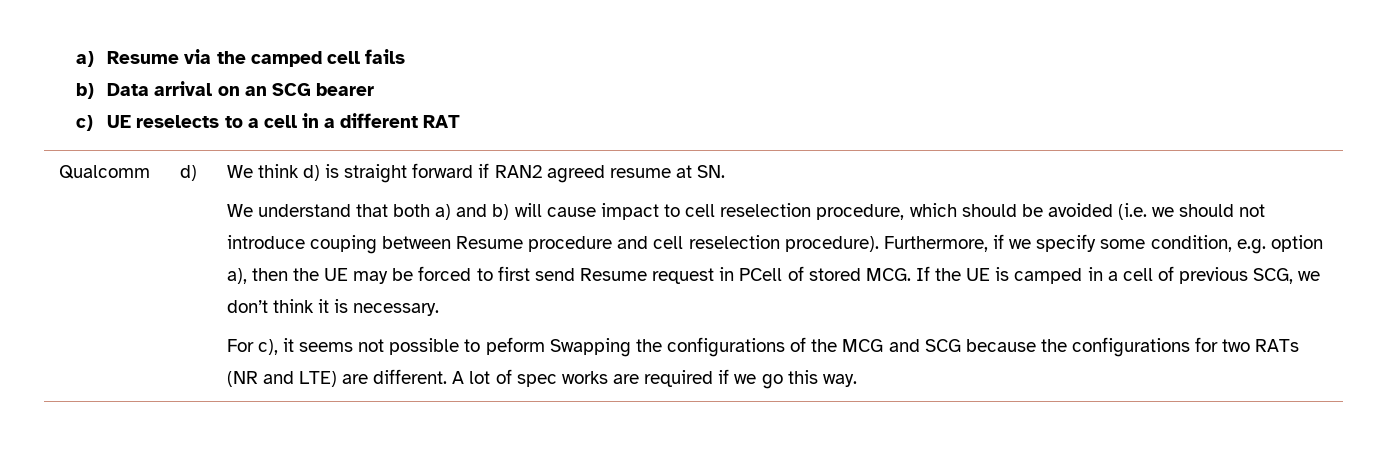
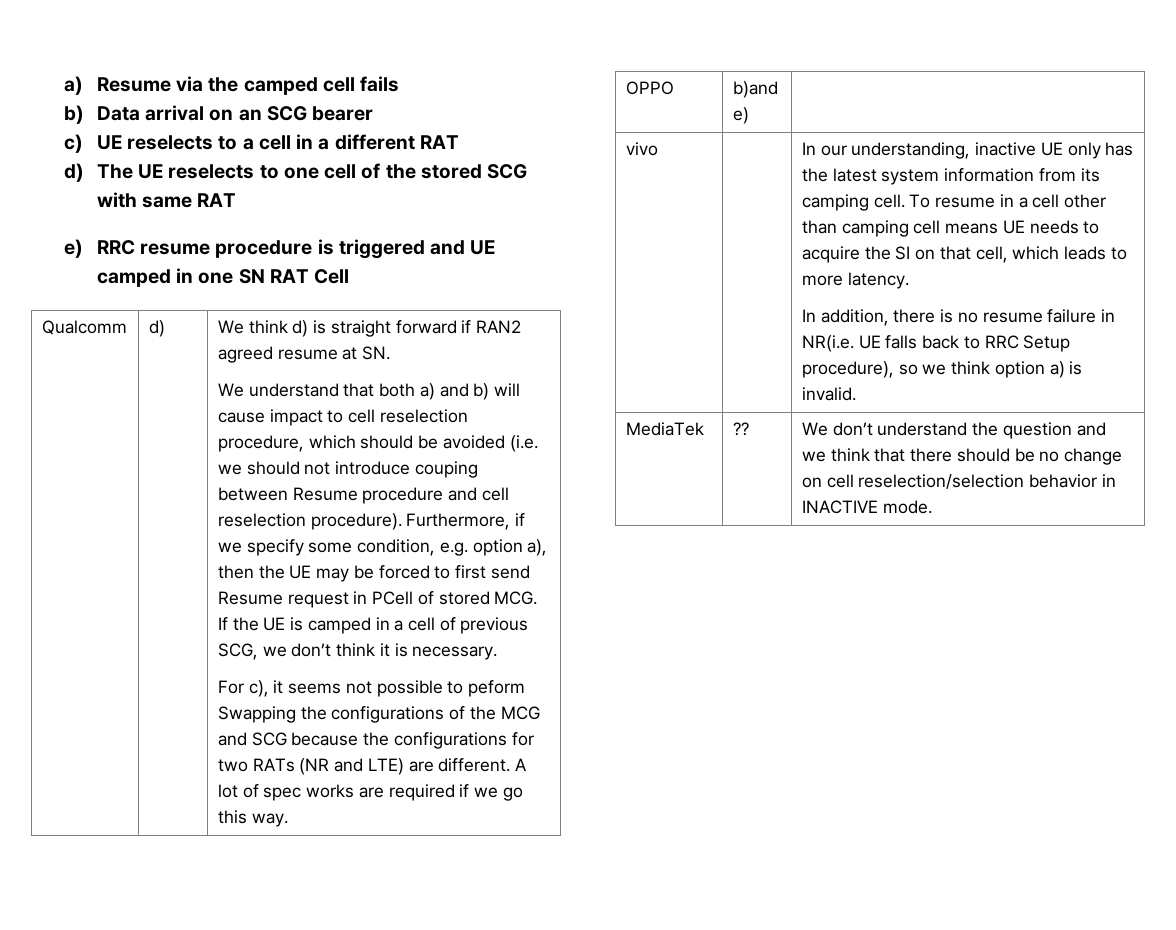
(461, 121) none -> [63,163,528,182] [96,192,237,208] [63,239,496,259] [96,268,350,287] // d) The UE reselects to one cell of the stored SCG with same RAT // e) RRC resume procedure is triggered and UE camped in one SN RAT Cell
(857, 380) none -> [625,81,674,95] [732,81,778,98] [732,107,749,124] [625,142,658,156] [801,142,1134,159] [801,168,1100,185] [801,194,1107,211] [801,220,1100,237] [801,246,1127,263] [801,272,909,289] [801,309,1116,326] [801,335,1071,352] [801,361,1083,378] [801,387,856,401] [625,422,704,436] [732,422,749,436] [801,422,1106,439] [801,448,1123,465] [801,474,1116,489] [801,500,932,514] // OPPO | b)and e) | // vivo | | In our understanding, inactive UE only has the latest system information from its camping cell. To resume in a cell other than camping cell means UE needs to acquire the SI on that cell, which leads to more latency. // In addition, there is no resume failure in NR(i.e. UE falls back to RRC Setup procedure), so we think option a) is invalid. // MediaTek | ?? | We don’t understand the question and we think that there should be no change on cell reselection/selection behavior in INACTIVE mode.

